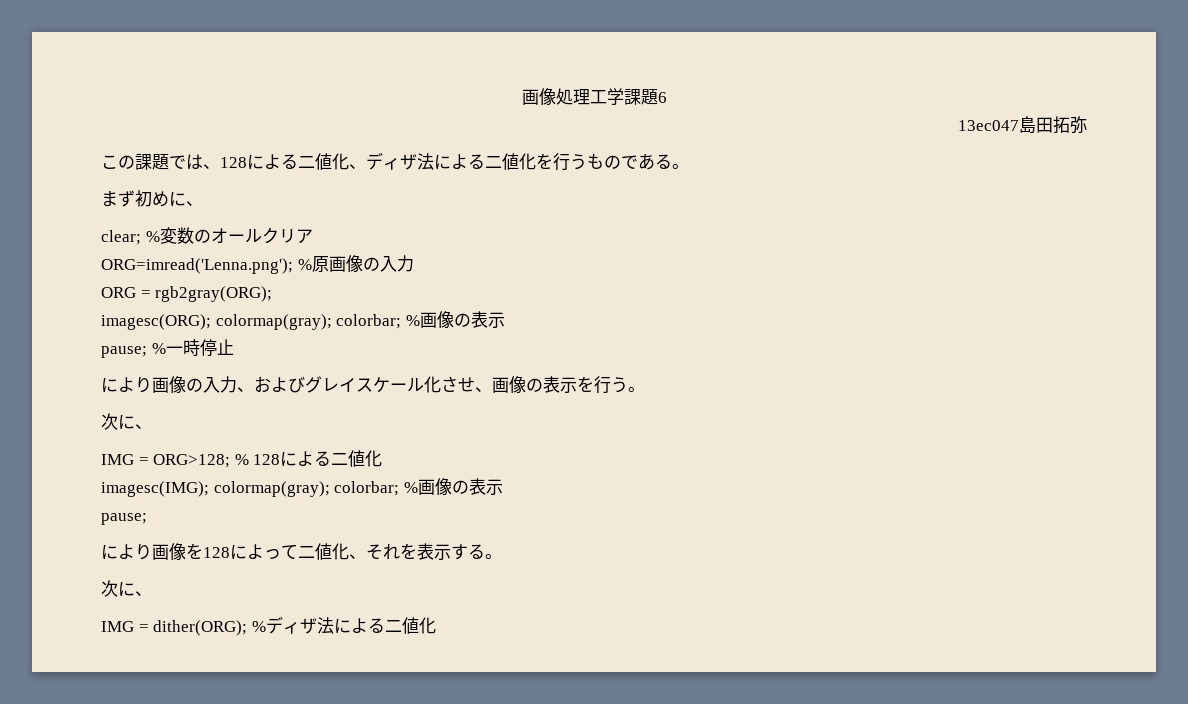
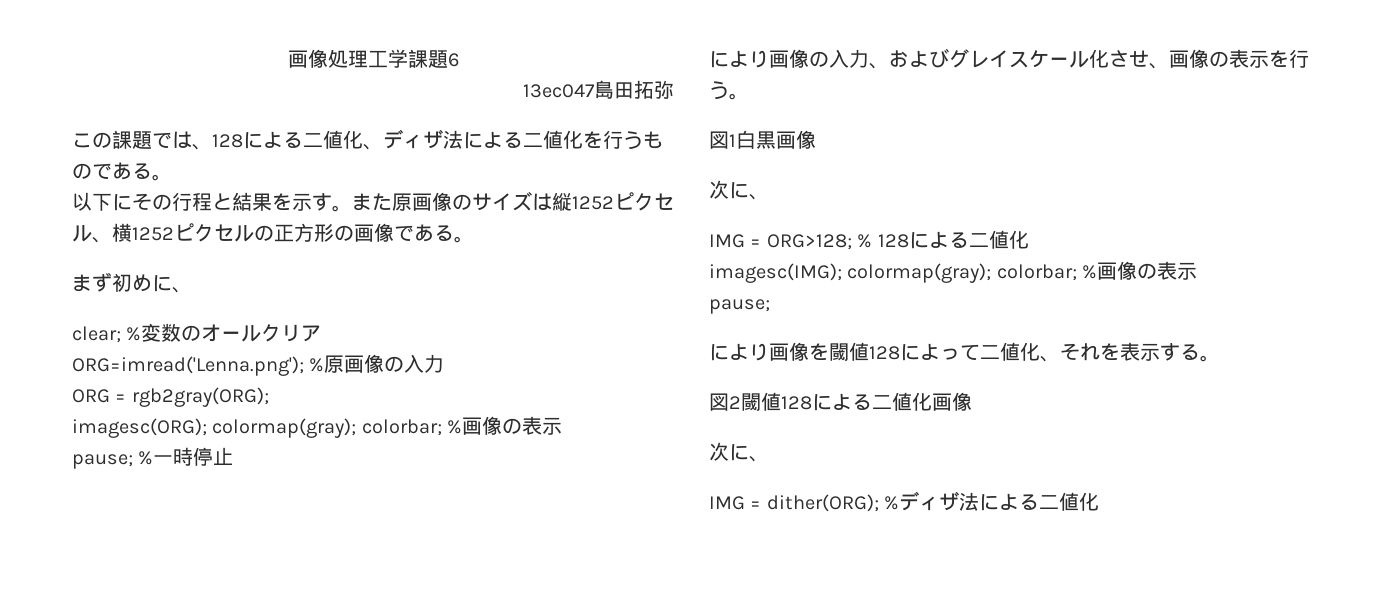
(689, 166) none -> [72,191,674,212] [72,223,474,243] // 以下にその行程と結果を示す。また原画像のサイズは縦1252ピクセル、横1252ピクセルの正方形の画像である。
(645, 389) none -> [709,130,816,149] // 図1白黒画像
(203, 551) none -> [829,342,869,361] 閾値
(502, 556) none -> [709,392,972,411] // 図2閾値128による二値化画像

